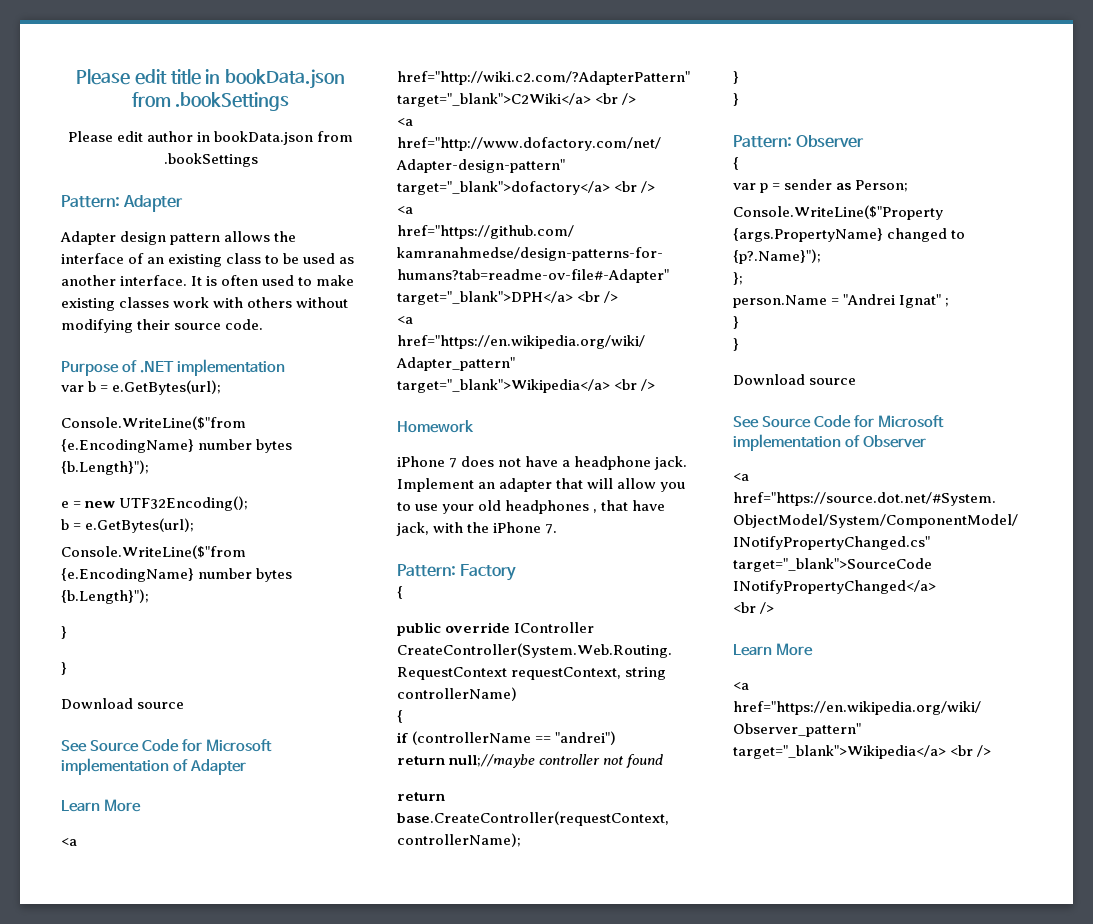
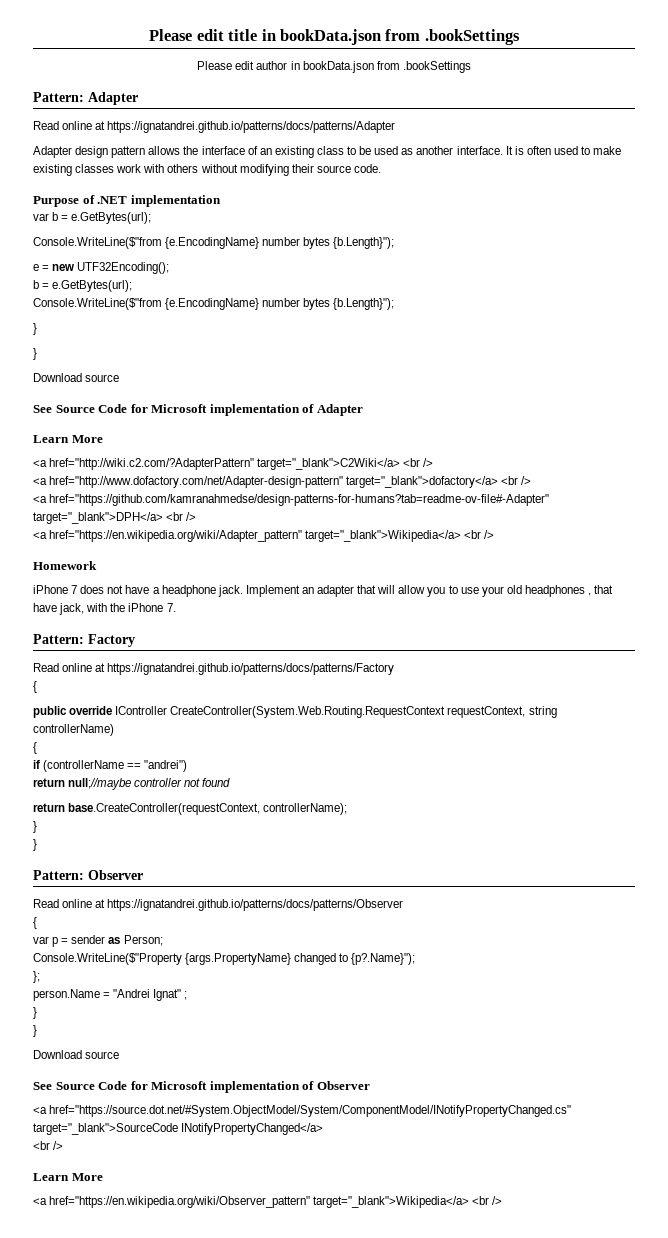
(184, 203) none -> [33,121,396,133] // Read online at https://ignatandrei.github.io/patterns/docs/patterns/Adapter
(517, 572) none -> [33,663,395,675] // Read online at https://ignatandrei.github.io/patterns/docs/patterns/Factory
(865, 141) none -> [33,899,404,911] // Read online at https://ignatandrei.github.io/patterns/docs/patterns/Observer

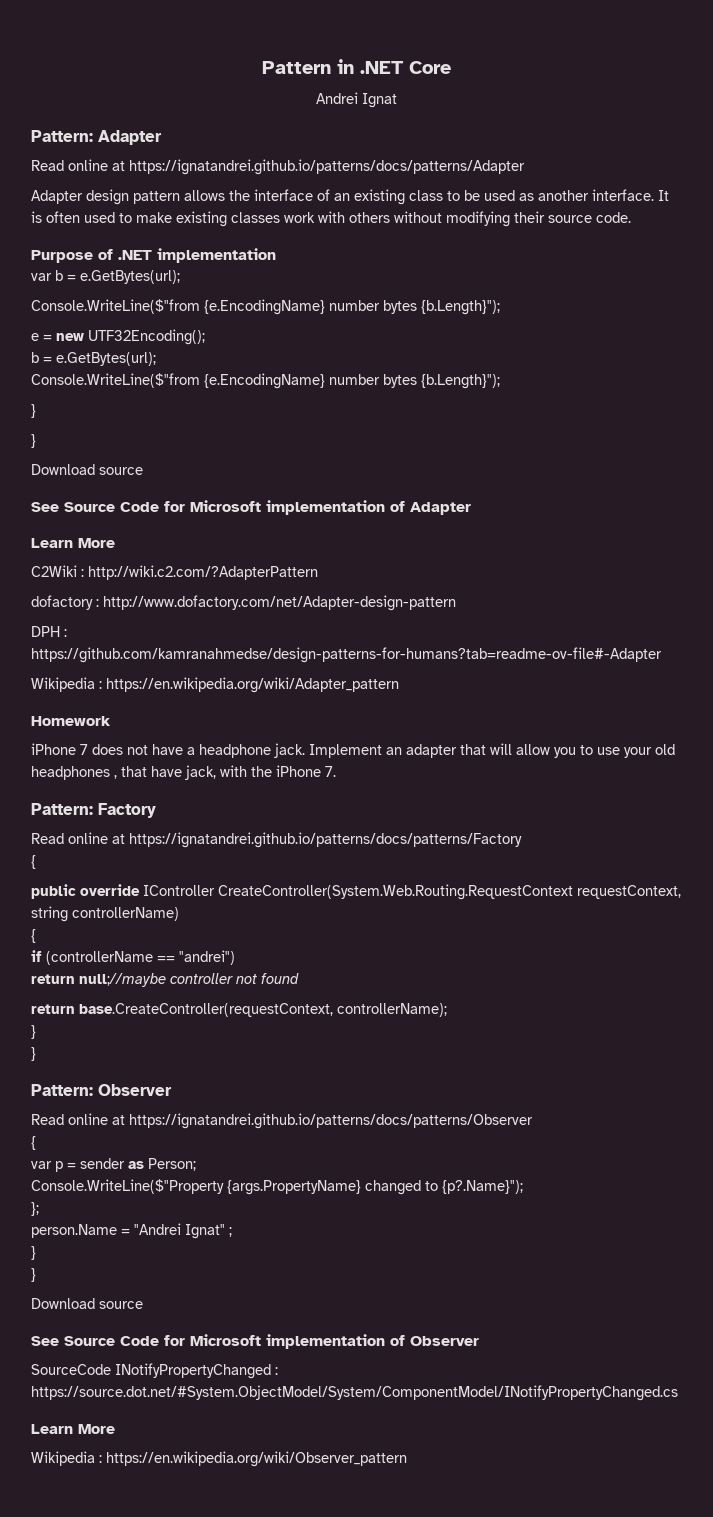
[149,29,520,45] [197,61,471,73] Please edit title in bookData.json from .bookSettings // Please edit author in bookData.json from .bookSettings -> [262,59,451,74] [316,92,397,108] Pattern in .NET Core // Andrei Ignat
[33,458,434,470] [33,476,532,488] [33,494,550,506] [33,512,197,524] [33,530,495,542] <a href="http://wiki.c2.com/?AdapterPattern" target="_blank">C2Wiki</a> <br /> // <a href="http://www.dofactory.com/net/Adapter-design-pattern" target="_blank">dofactory</a> <br /> // <a href="https://github.com/kamranahmedse/design-patterns-for-humans?tab=readme-ov-file#-Adapter" target="_blank">DPH</a> <br /> // <a href="https://en.wikipedia.org/wiki/Adapter_pattern" target="_blank">Wikipedia</a> <br /> -> [31,565,318,580] [31,595,456,611] [31,626,67,637] [31,647,662,663] [31,677,399,693] C2Wiki : http://wiki.c2.com/?AdapterPattern // dofactory : http://www.dofactory.com/net/Adapter-design-pattern // DPH : https://github.com/kamranahmedse/design-patterns-for-humans?tab=readme-ov-file#-Adapter // Wikipedia : https://en.wikipedia.org/wiki/Adapter_pattern
[33,1105,572,1117] [33,1123,324,1135] [33,1141,64,1150] [33,1173,103,1181] [33,1196,503,1208] <a href="https://source.dot.net/#System.ObjectModel/System/ComponentModel/INotifyPropertyChanged.cs" target="_blank">SourceCode INotifyPropertyChanged</a> // <br /> // Learn More // <a href="https://en.wikipedia.org/wiki/Observer_pattern" target="_blank">Wikipedia</a> <br /> -> [31,1363,278,1379] [31,1385,678,1401] [31,1424,115,1434] [31,1451,407,1467] SourceCode INotifyPropertyChanged : https://source.dot.net/#System.ObjectModel/System/ComponentModel/INotifyPropertyChanged.cs // Learn More // Wikipedia : https://en.wikipedia.org/wiki/Observer_pattern

